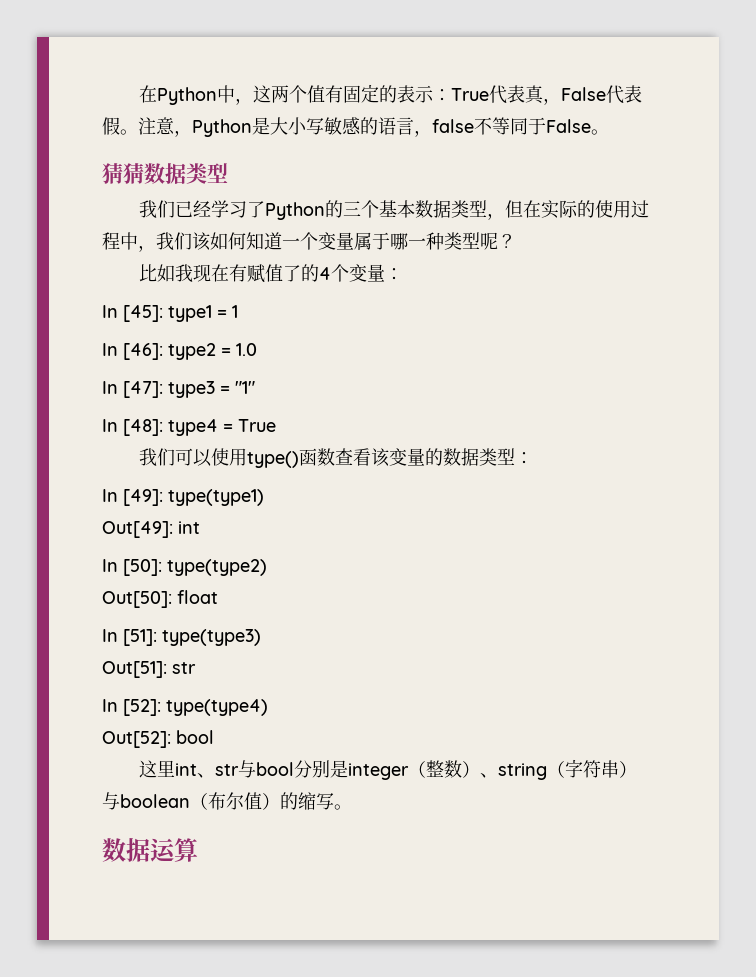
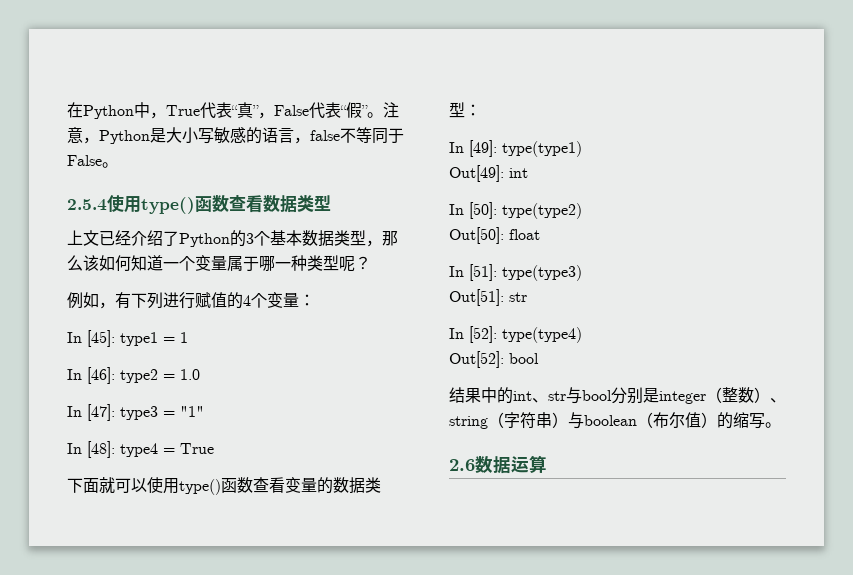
[252,84,642,105] [102,117,120,135] 这两个值有固定的表示：True代表真，False代表假 -> [166,102,368,119] True代表“真”，False代表“假”
[102,163,144,184] 猜猜 -> [67,195,263,214] 2.5.4使用type()函数查看
[138,200,247,218] 我们已经学习 -> [67,230,163,246] 上文已经介绍
[342,201,361,216] 三 -> [246,233,254,244] 3
[504,200,649,219] [102,232,192,252] 但在实际的使用过程中，我们 -> [382,230,398,246] [67,255,83,271] 那么
[138,264,301,283] 比如我现在有赋值了 -> [67,292,227,309] 例如，有下列进行赋值
[138,448,175,466] 我们 -> [67,477,115,493] 下面就
[370,448,390,467] 该 -> (285, 485) none
[138,760,175,778] 这里 -> [449,387,513,404] 结果中的
(352, 807) none -> [449,459,475,471] 2.6

